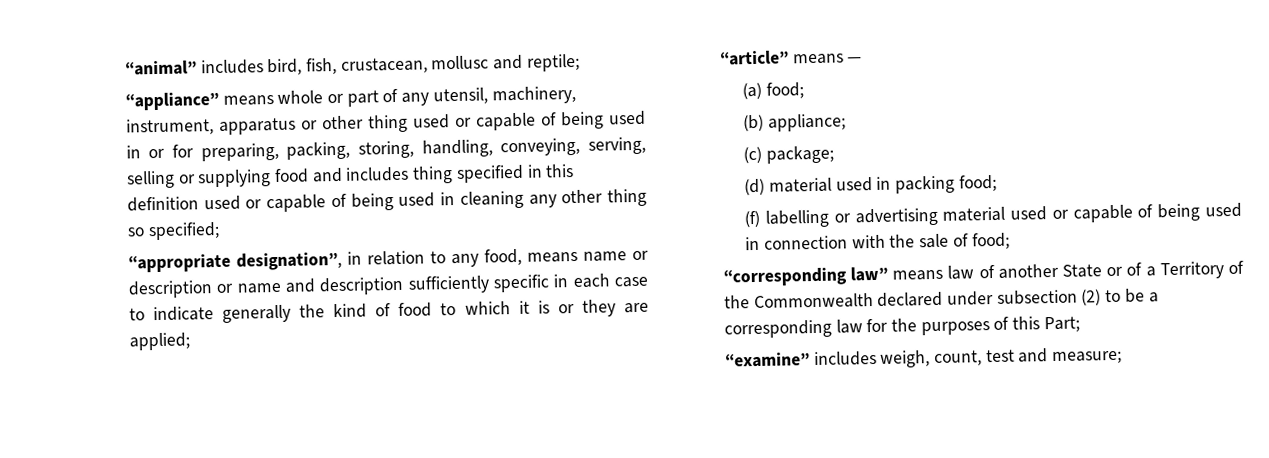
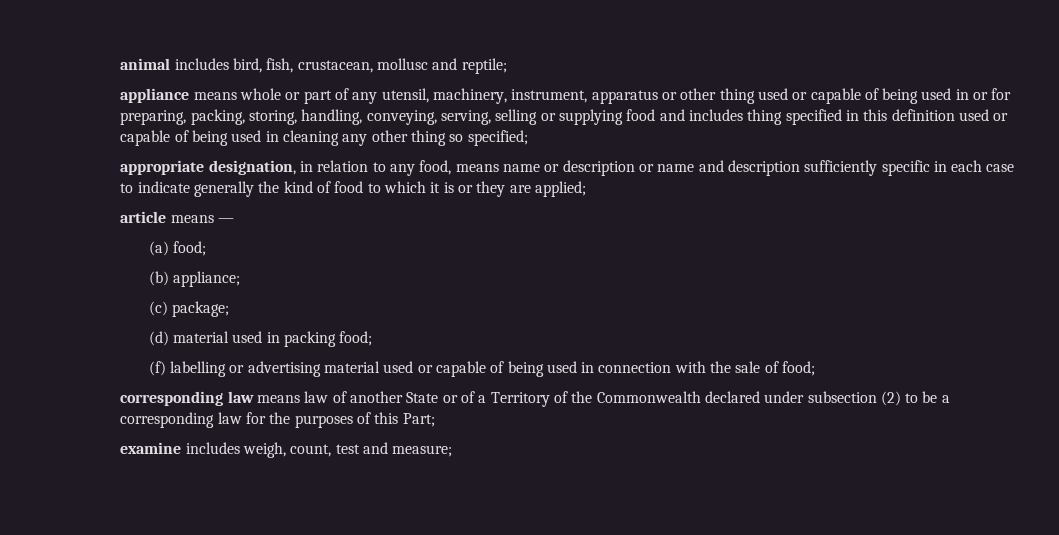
[124,60,197,76] “animal” -> [120,58,171,70] animal
[124,91,219,111] “appliance” -> [120,88,190,103] appliance
[127,251,342,273] “appropriate designation”, -> [120,160,296,175] appropriate designation,
[719,50,789,66] “article” -> [120,211,167,223] article
[722,266,889,287] “corresponding law” -> [120,391,254,406] corresponding law
[724,352,810,368] “examine” -> [120,442,182,454] examine

